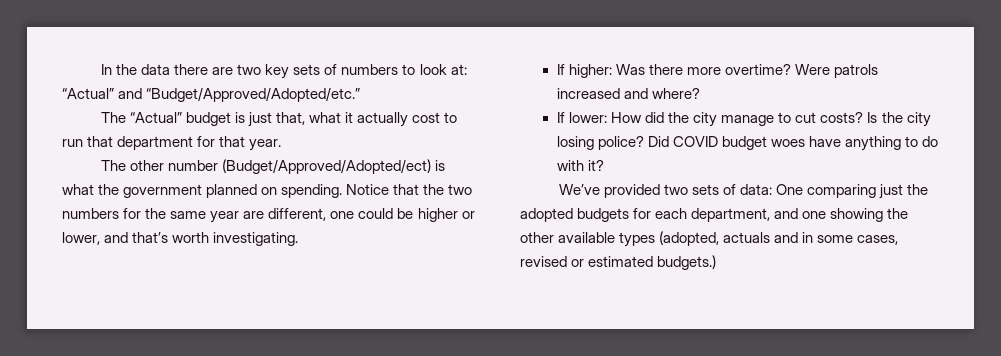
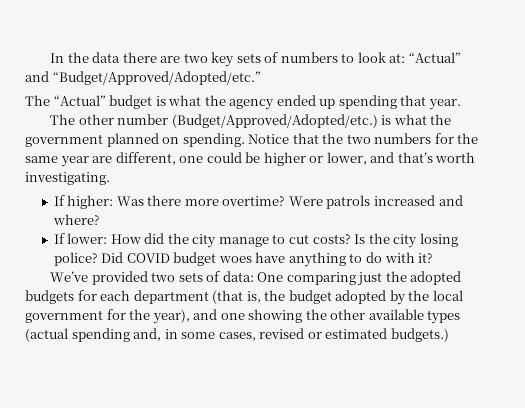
[248,112,458,127] [62,136,216,150] just that, what it actually cost to run that department for -> [168,95,397,110] what the agency ended up spending
[222,159,432,174] (Budget/Approved/Adopted/ect) -> [171,114,378,128] (Budget/Approved/Adopted/etc.)
[691,208,771,222] department, -> [133,290,463,305] [25,309,190,324] department (that is, the budget adopted by the local government for the year),
[659,231,799,246] (adopted, actuals and -> [25,328,162,342] (actual spending and,

